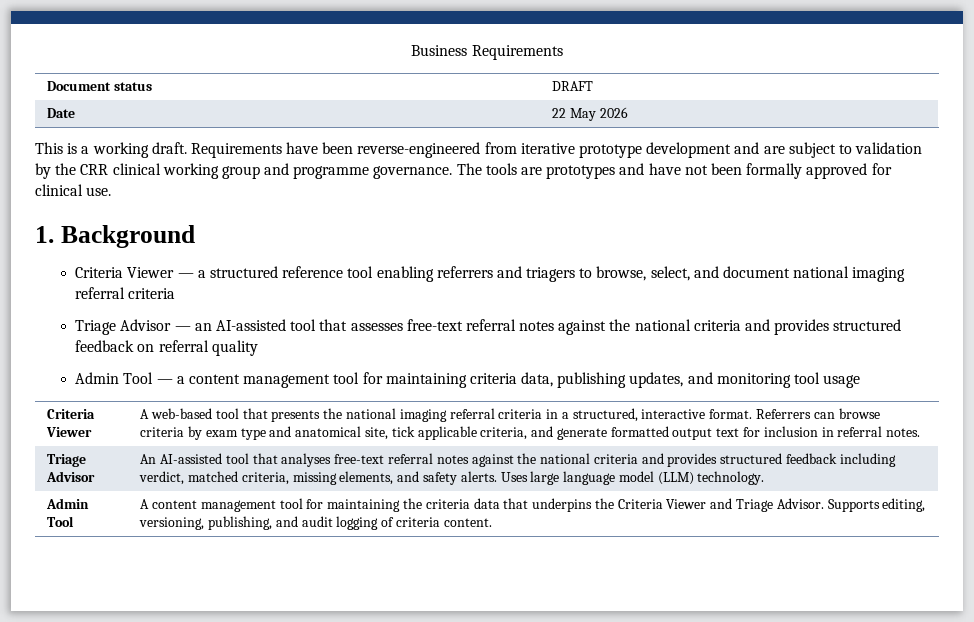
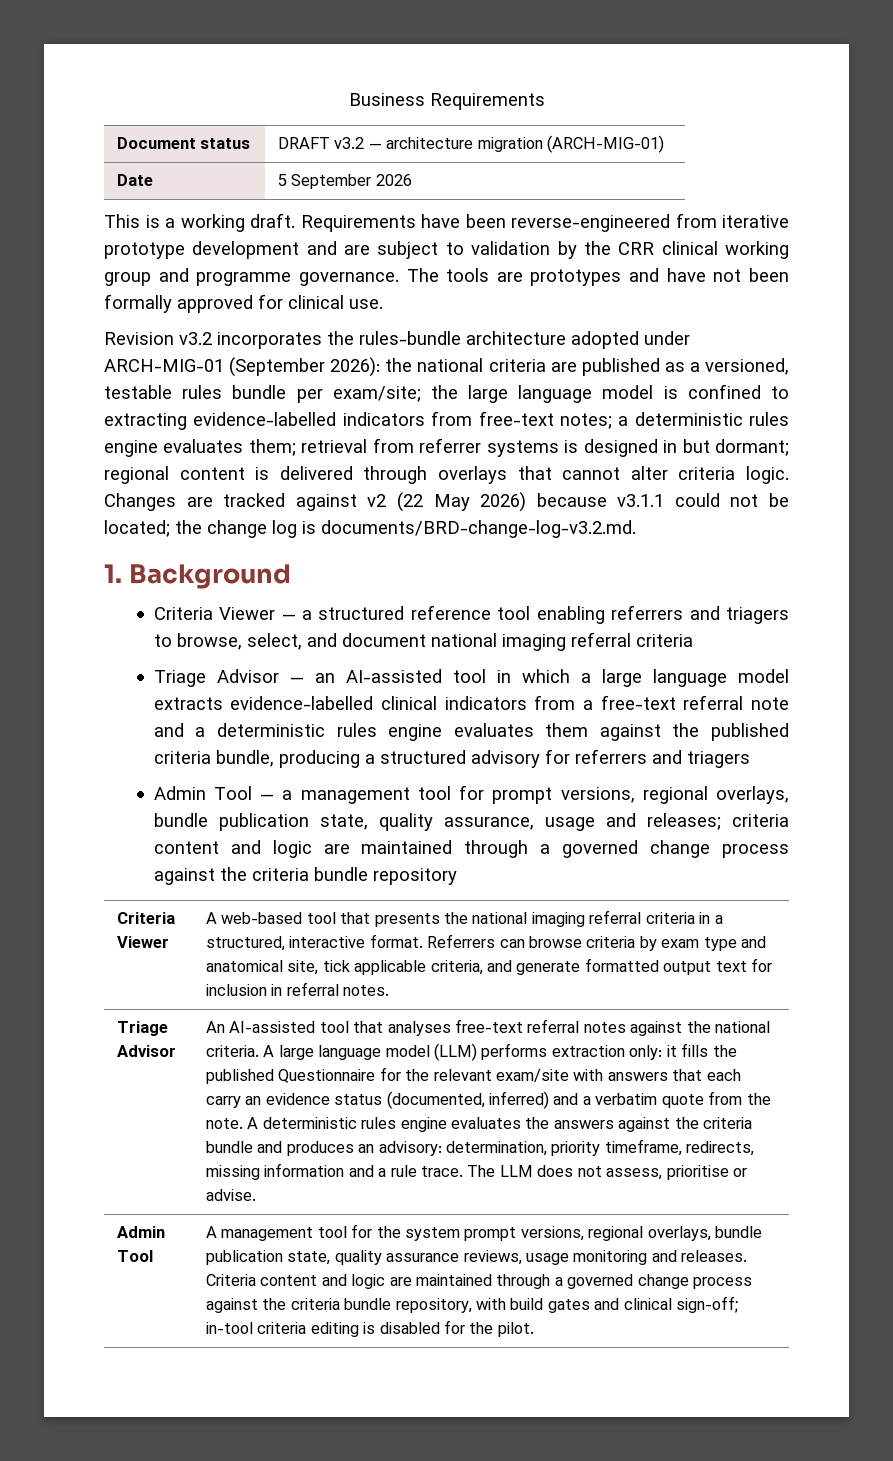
(594, 86) none -> [334,135,665,153] v3.2 — architecture migration (ARCH-MIG-01)
[552,108,597,121] 22 May -> [277,174,372,189] 5 September
(112, 191) none -> [104,331,690,349] [104,357,790,377] [104,384,789,403] [104,411,789,430] [104,438,789,457] [104,466,790,484] [104,492,789,512] [104,520,636,538] // Revision v3.2 incorporates the rules-bundle architecture adopted under ARCH-MIG-01 (September 2026): the national criteria are published as a versioned, testable rules bundle per exam/site; the large language model is confined to extracting evidence-labelled indicators from free-text notes; a deterministic rules engine evaluates them; retrieval from referrer systems is designed in but dormant; regional content is delivered through overlays that cannot alter criteria logic. Changes are tracked against v2 (22 May 2026) because v3.1.1 could not be located; the change log is documents/BRD-change-log-v3.2.md.
[319,319,902,335] [75,340,258,356] that assesses free-text referral notes against the national criteria and provides structured feedback on referral quality -> [496,669,789,687] [153,695,789,710] [153,723,790,741] [153,749,750,768] in which a large language model extracts evidence-labelled clinical indicators from a free-text referral note and a deterministic rules engine evaluates them against the published criteria bundle, producing a structured advisory for referrers and triagers
[188,372,861,388] content management tool for maintaining criteria data, publishing updates, and monitoring tool usage -> [300,785,790,804] [153,813,789,831] [153,840,790,858] [153,867,457,885] management tool for prompt versions, regional overlays, bundle publication state, quality assurance, usage and releases; criteria content and logic are maintained through a governed change process against the criteria bundle repository
[593,453,896,467] [139,471,765,485] criteria and provides structured feedback including verdict, matched criteria, missing elements, and safety alerts. Uses large language model (LLM) technology. -> [205,1043,737,1061] [205,1067,741,1084] [205,1091,771,1109] [205,1117,753,1132] [205,1139,755,1156] [205,1163,748,1180] [205,1189,256,1201] criteria. A large language model (LLM) performs extraction only: it fills the published Questionnaire for the relevant exam/site with answers that each carry an evidence status (documented, inferred) and a verbatim quote from the note. A deterministic rules engine evaluates the answers against the criteria bundle and produces an advisory: determination, priority timeframe, redirects, missing information and a rule trace. The LLM does not assess, prioritise or advise.
[152,498,926,512] [139,516,492,530] content management tool for maintaining the criteria data that underpins the Criteria Viewer and Triage Advisor. Supports editing, versioning, publishing, and audit logging of criteria content. -> [221,1224,763,1241] [205,1250,748,1265] [205,1274,753,1289] [205,1296,739,1313] [205,1320,534,1337] management tool for the system prompt versions, regional overlays, bundle publication state, quality assurance reviews, usage monitoring and releases. Criteria content and logic are maintained through a governed change process against the criteria bundle repository, with build gates and clinical sign-off; in-tool criteria editing is disabled for the pilot.

